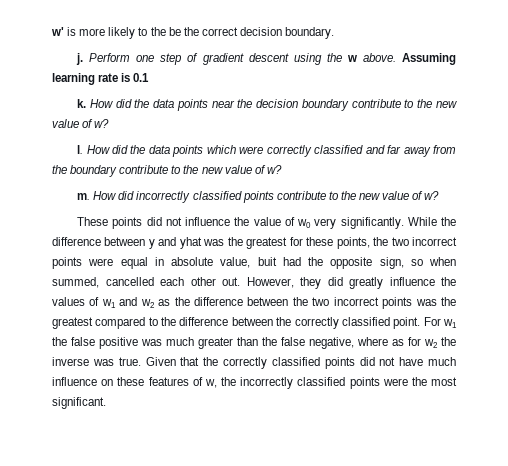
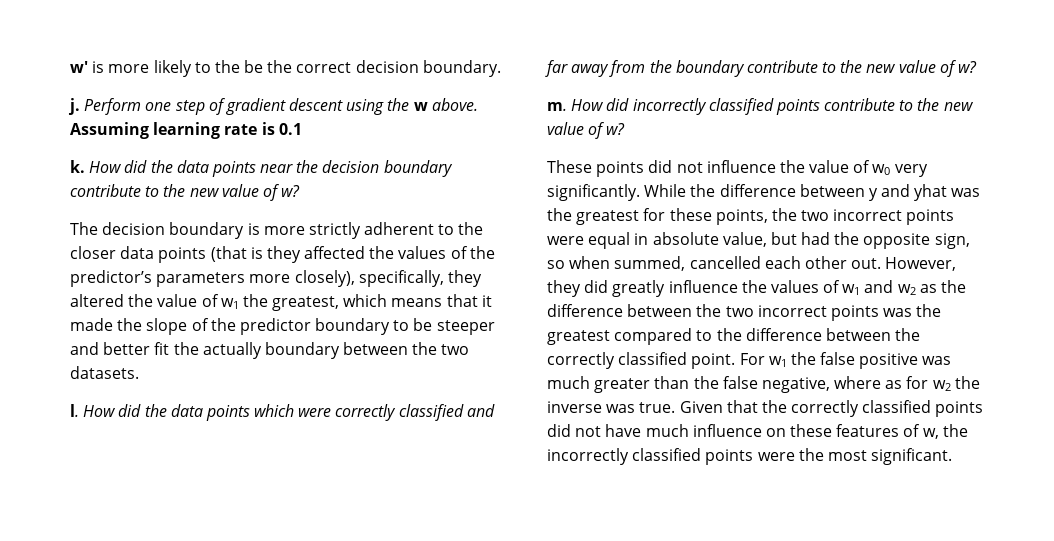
(110, 123) none -> [70,222,484,239] [70,246,495,263] [70,270,482,287] [70,294,492,311] [70,318,495,335] [70,342,470,359] [70,366,139,379] // The decision boundary is more strictly adherent to the closer data points (that is they affected the values of the predictor’s parameters more closely), specifically, they altered the value of w1 the greatest, which means that it made the slope of the predictor boundary to be steeper and better fit the actually boundary between the two datasets.
[257,257,277,266] buit -> [770,232,797,245] but

